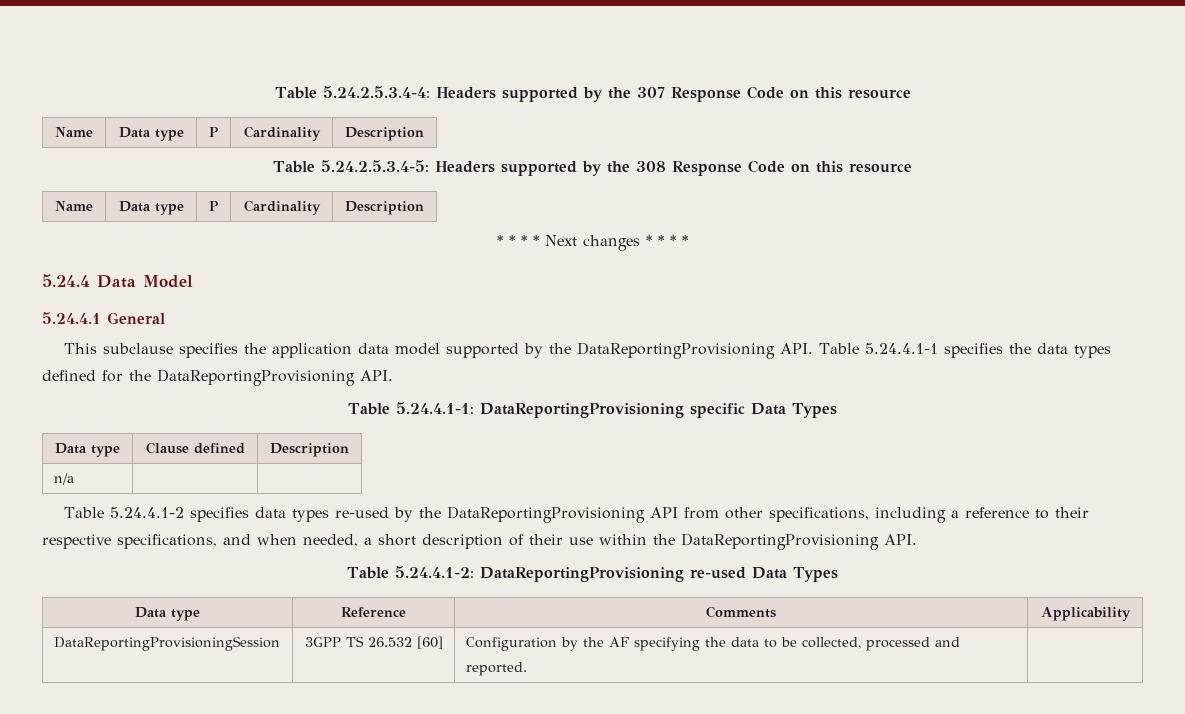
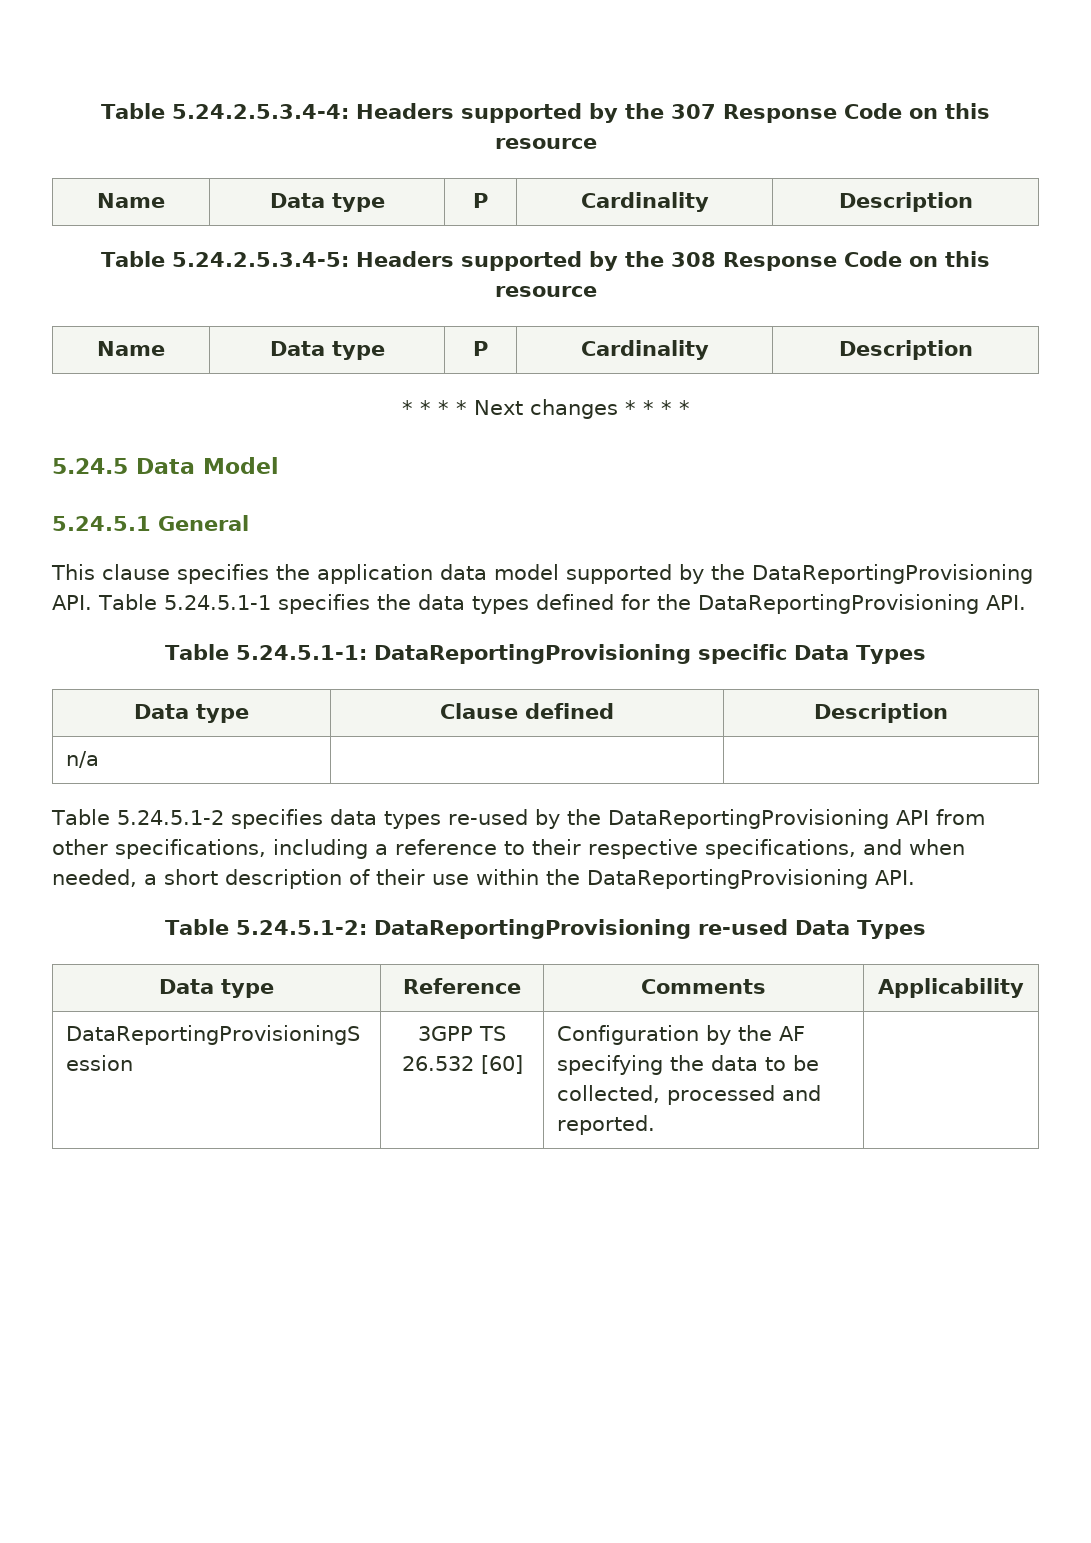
[42,274,90,287] 5.24.4 -> [52,458,128,474] 5.24.5
[42,312,101,324] 5.24.4.1 -> [52,516,151,531] 5.24.5.1
[103,343,174,354] subclause -> [102,564,170,580] clause
[865,343,939,354] 5.24.4.1-1 -> [163,595,271,610] 5.24.5.1-1
[395,402,474,414] 5.24.4.1-1: -> [236,645,367,660] 5.24.5.1-1:
[110,507,185,518] 5.24.4.1-2 -> [116,810,224,825] 5.24.5.1-2
[394,566,474,578] 5.24.4.1-2: -> [235,920,367,935] 5.24.5.1-2:

